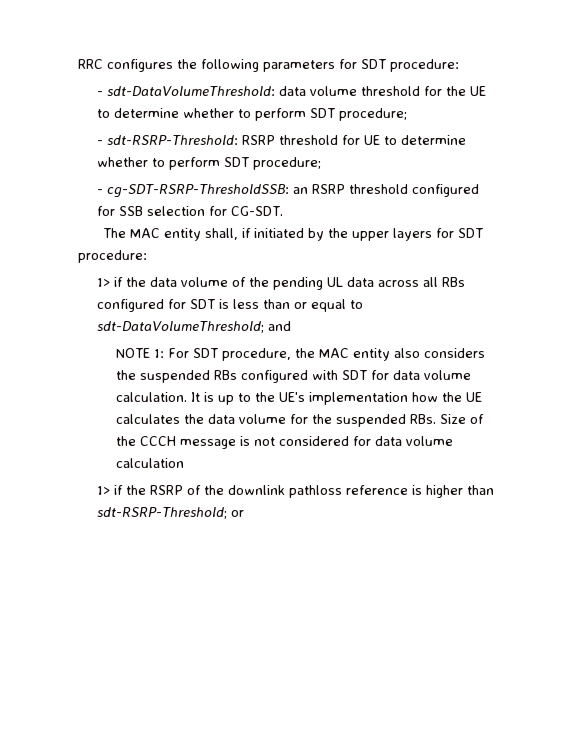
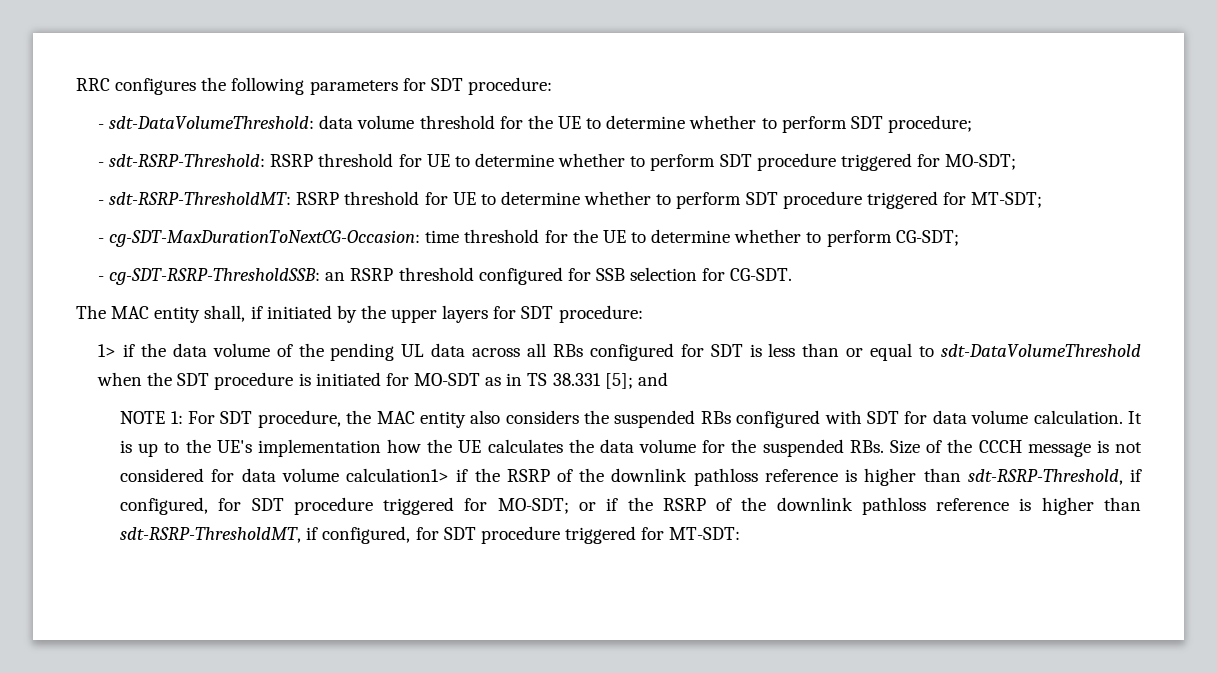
[252,157,321,170] procedure; -> [756,153,1017,171] [98,191,1043,209] [98,229,959,247] procedure triggered for MO-SDT; // - sdt-RSRP-ThresholdMT: RSRP threshold for UE to determine whether to perform SDT procedure triggered for MT-SDT; // - cg-SDT-MaxDurationToNextCG-Occasion: time threshold for the UE to determine whether to perform CG-SDT;
[96,321,264,333] sdt-DataVolumeThreshold; -> [941,344,1142,357] [97,372,633,390] sdt-DataVolumeThreshold when the SDT procedure is initiated for MO-SDT as in TS 38.331 [5];
[115,458,184,468] [96,486,110,495] calculation // 1> -> [346,468,450,482] calculation1>
[96,507,244,519] sdt-RSRP-Threshold; or -> [967,469,1143,485] [120,497,1141,515] [120,526,741,544] sdt-RSRP-Threshold, if configured, for SDT procedure triggered for MO-SDT; or if the RSRP of the downlink pathloss reference is higher than sdt-RSRP-ThresholdMT, if configured, for SDT procedure triggered for MT-SDT:

